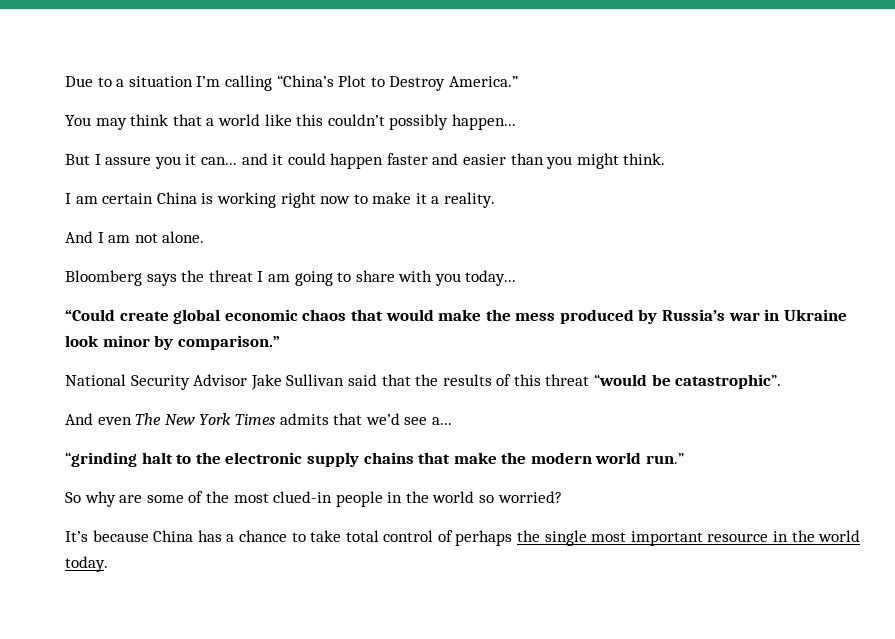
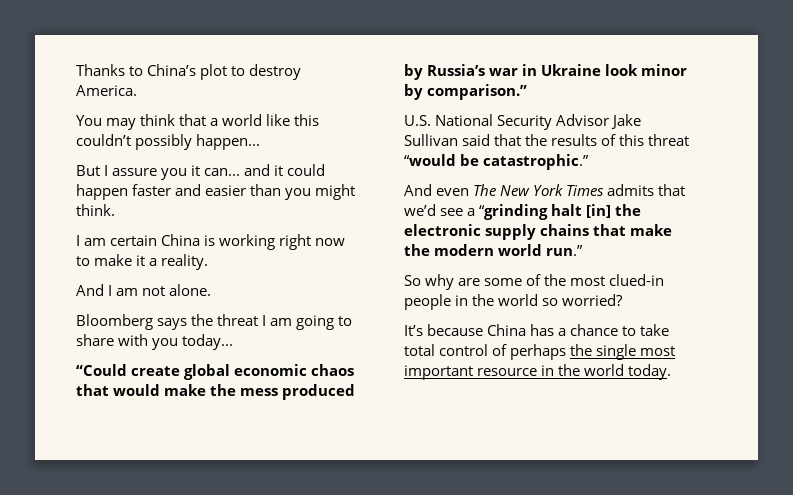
[65,75,518,91] Due to a situation I’m calling “China’s Plot to Destroy America.” -> [76,64,302,80] [76,85,137,96] Thanks to China’s plot to destroy America.
(280, 342) none -> [404,115,431,126] U.S.
[675,374,782,389] catastrophic”. -> [483,154,590,170] catastrophic.”
[431,417,452,425] a... // -> [467,208,476,216] a
[176,454,192,464] to -> [586,204,612,218] [in]

